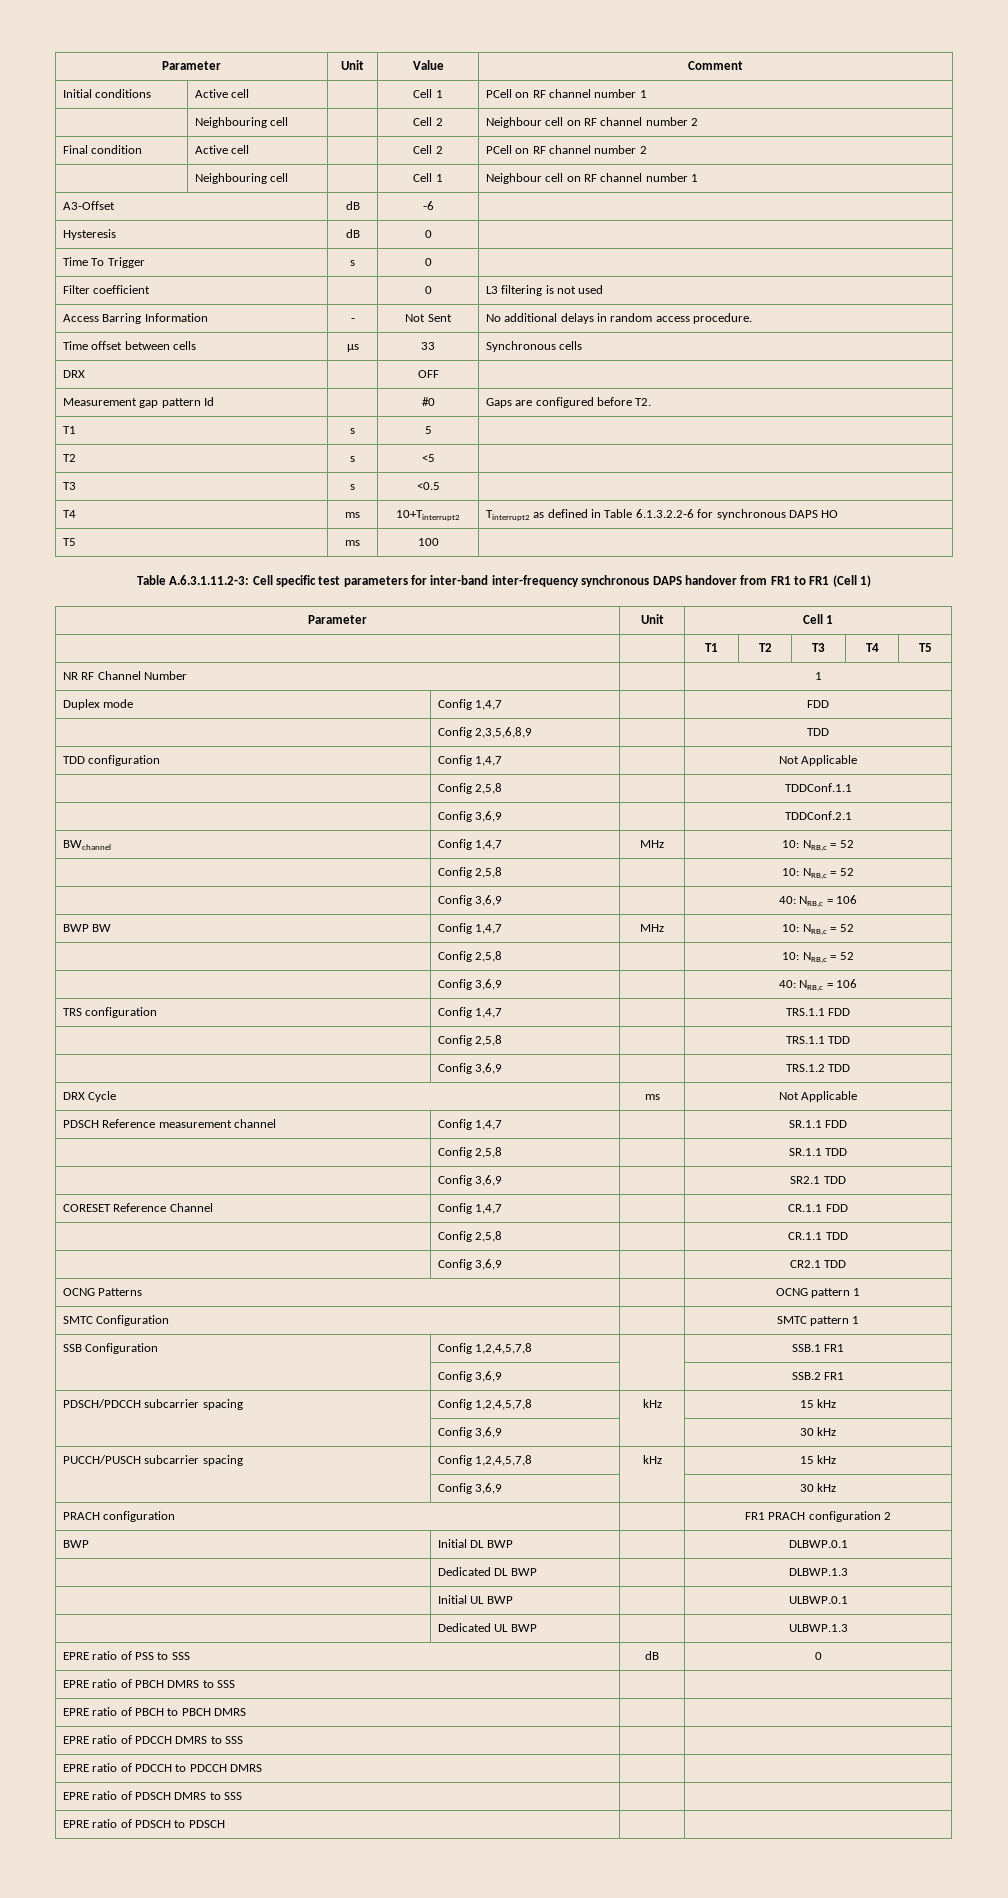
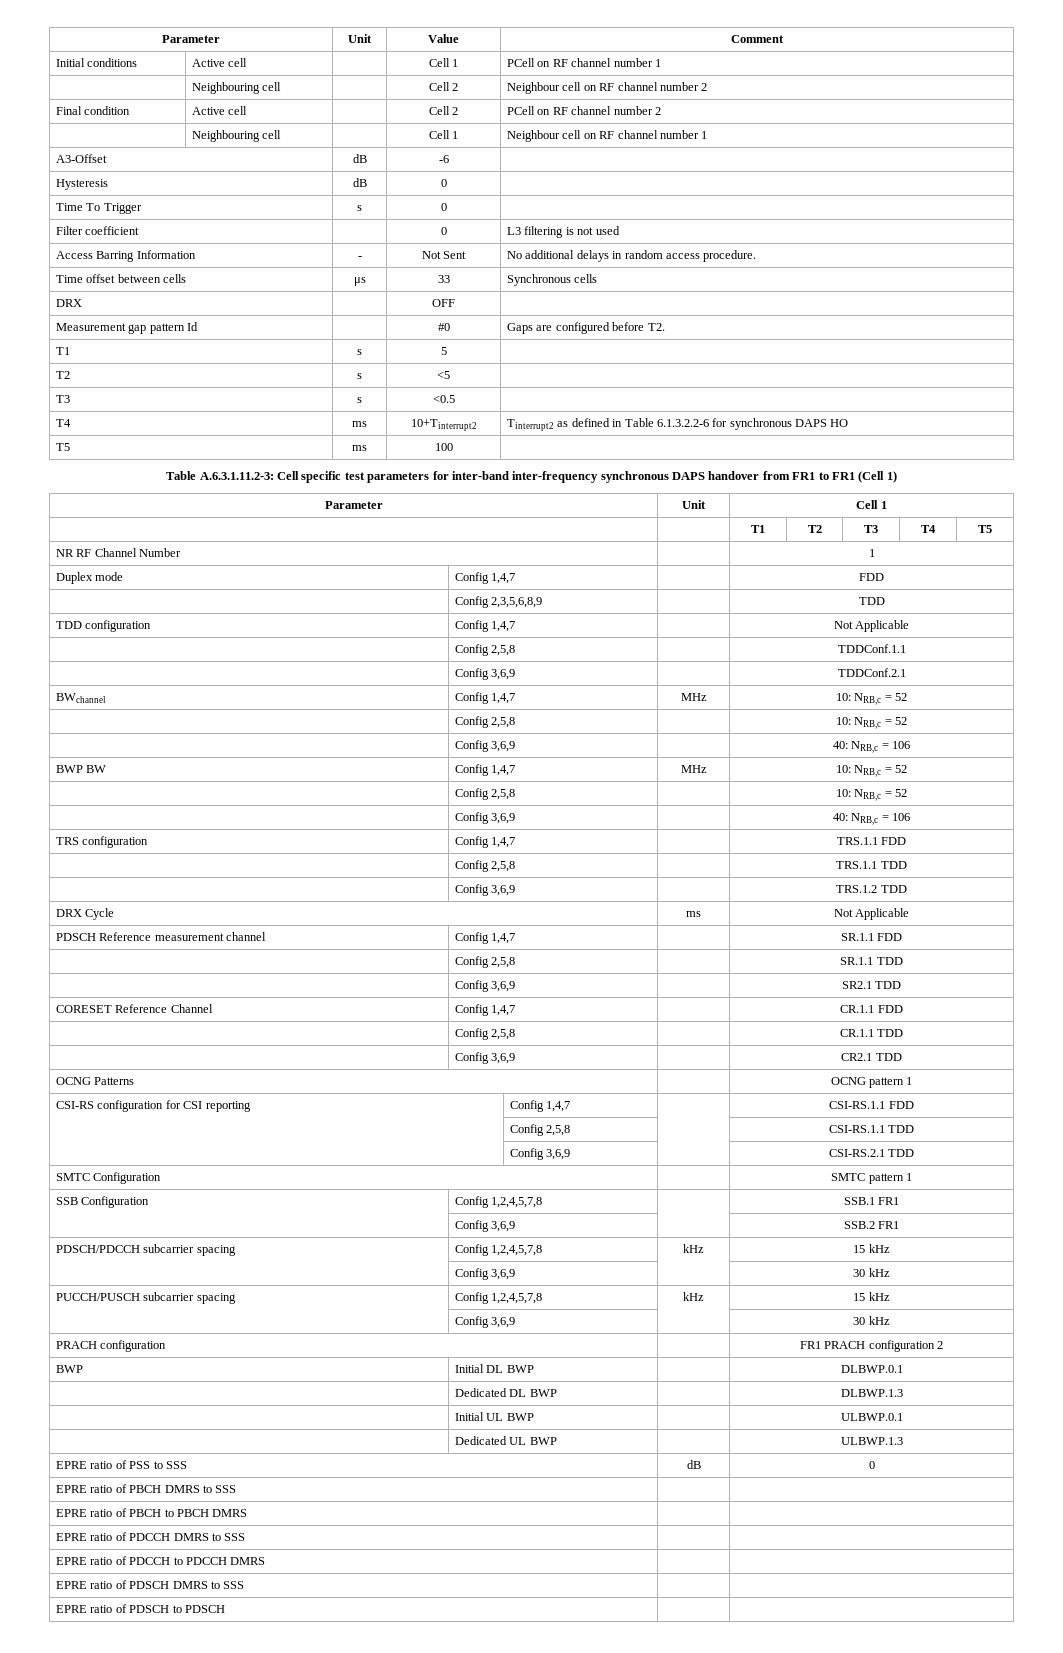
(861, 1292) none -> [56,1100,251,1112] [510,1100,571,1112] [829,1101,914,1109] [510,1124,571,1136] [828,1125,915,1133] [510,1148,571,1160] [828,1149,915,1157] // CSI-RS configuration for CSI reporting | Config 1,4,7 | | CSI-RS.1.1 FDD // | Config 2,5,8 | | CSI-RS.1.1 TDD // | Config 3,6,9 | | CSI-RS.2.1 TDD

